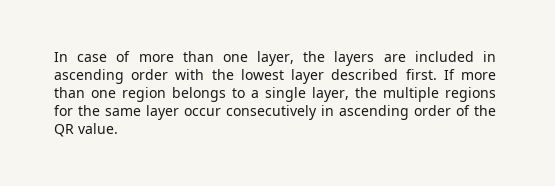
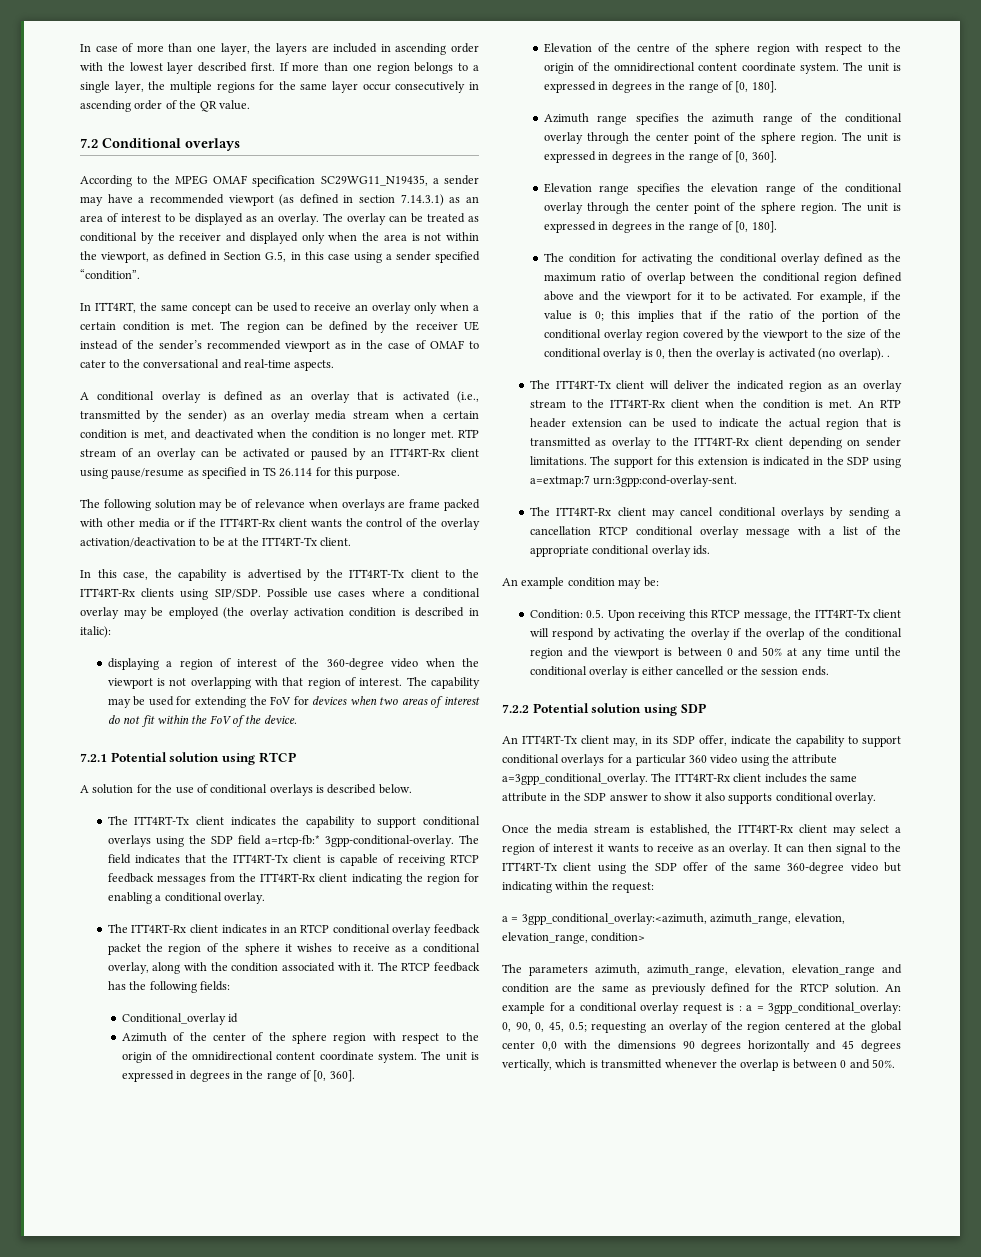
(118, 128) none -> [80,138,240,151] [80,175,479,187] [80,194,479,206] [80,213,479,225] [80,232,479,244] [80,251,480,263] [80,269,140,280] [80,302,479,314] [80,321,479,333] [80,340,479,352] [80,359,335,371] [80,391,479,403] [80,410,479,422] [80,429,480,441] [80,448,480,460] [80,467,401,479] [80,499,480,511] [80,518,481,530] [80,537,352,547] [80,569,479,581] [80,588,481,600] [80,607,480,619] [80,626,111,638] [107,658,479,670] [107,677,480,689] [107,696,481,708] [107,715,297,727] [80,752,296,765] [80,784,412,796] [107,816,481,828] [107,835,479,847] [107,854,479,866] [107,873,479,885] [107,892,265,904] [107,924,480,936] [107,943,480,955] [107,962,480,974] [107,981,230,993] [121,1013,239,1025] [121,1032,480,1044] [121,1051,480,1063] [121,1070,355,1082] [543,43,901,55] [543,62,902,74] [543,81,777,93] [543,113,902,125] [543,132,902,144] [543,151,777,163] [543,183,903,195] [543,202,902,214] [543,221,777,233] [543,253,902,265] [543,272,902,284] [543,291,901,303] [543,310,901,322] [543,329,902,341] [543,348,890,360] [529,380,902,392] [529,399,901,409] [529,418,901,430] [529,437,901,449] [529,456,901,468] [529,475,738,487] [529,507,902,519] [529,526,901,538] [529,545,710,557] [502,577,659,589] [529,609,901,621] [529,628,902,640] [529,647,901,659] [529,666,829,678] [502,703,706,716] [502,735,901,747] [502,754,838,766] [502,773,858,785] [502,792,877,804] [502,824,901,836] [502,843,901,855] [502,862,901,874] [502,881,655,893] [502,913,845,925] [502,932,646,944] [502,964,902,976] [502,983,901,995] [502,1002,901,1014] [502,1021,903,1033] [502,1040,901,1052] [502,1059,896,1071] // 7.2 Conditional overlays // According to the MPEG OMAF specification SC29WG11_N19435, a sender may have a recommended viewport (as defined in section 7.14.3.1) as an area of interest to be displayed as an overlay. The overlay can be treated as conditional by the receiver and displayed only when the area is not within the viewport, as defined in Section G.5, in this case using a sender specified “condition”. // In ITT4RT, the same concept can be used to receive an overlay only when a certain condition is met. The region can be defined by the receiver UE instead of the sender’s recommended viewport as in the case of OMAF to cater to the conversational and real-time aspects. // A conditional overlay is defined as an overlay that is activated (i.e., transmitted by the sender) as an overlay media stream when a certain condition is met, and deactivated when the condition is no longer met. RTP stream of an overlay can be activated or paused by an ITT4RT-Rx client using pause/resume as specified in TS 26.114 for this purpose. // The following solution may be of relevance when overlays are frame packed with other media or if the ITT4RT-Rx client wants the control of the overlay activation/deactivation to be at the ITT4RT-Tx client. // In this case, the capability is advertised by the ITT4RT-Tx client to the ITT4RT-Rx clients using SIP/SDP. Possible use cases where a conditional overlay may be employed (the overlay activation condition is described in italic): // displaying a region of interest of the 360-degree video when the viewport is not overlapping with that region of interest. The capability may be used for extending the FoV for devices when two areas of interest do not fit within the FoV of the device. // 7.2.1 Potential solution using RTCP // A solution for the use of conditional overlays is described below. // The ITT4RT-Tx client indicates the capability to support conditional overlays using the SDP field a=rtcp-fb:* 3gpp-conditional-overlay. The field indicates that the ITT4RT-Tx client is capable of receiving RTCP feedback messages from the ITT4RT-Rx client indicating the region for enabling a conditional overlay. // The ITT4RT-Rx client indicates in an RTCP conditional overlay feedback packet the region of the sphere it wishes to receive as a conditional overlay, along with the condition associated with it. The RTCP feedback has the following fields: // Conditional_overlay id // Azimuth of the center of the sphere region with respect to the origin of the omnidirectional content coordinate system. The unit is expressed in degrees in the range of [0, 360]. // Elevation of the centre of the sphere region with respect to the origin of the omnidirectional content coordinate system. The unit is expressed in degrees in the range of [0, 180]. // Azimuth range specifies the azimuth range of the conditional overlay through the center point of the sphere region. The unit is expressed in degrees in the range of [0, 360]. // Elevation range specifies the elevation range of the conditional overlay through the center point of the sphere region. The unit is expressed in degrees in the range of [0, 180]. // The condition for activating the conditional overlay defined as the maximum ratio of overlap between the conditional region defined above and the viewport for it to be activated. For example, if the value is 0; this implies that if the ratio of the portion of the conditional overlay region covered by the viewport to the size of the conditional overlay is 0, then the overlay is activated (no overlap). . // The ITT4RT-Tx client will deliver the indicated region as an overlay stream to the ITT4RT-Rx client when the condition is met. An RTP header extension can be used to indicate the actual region that is transmitted as overlay to the ITT4RT-Rx client depending on sender limitations. The support for this extension is indicated in the SDP using a=extmap:7 urn:3gpp:cond-overlay-sent. // The ITT4RT-Rx client may cancel conditional overlays by sending a cancellation RTCP conditional overlay message with a list of the appropriate conditional overlay ids. // An example condition may be: // Condition: 0.5. Upon receiving this RTCP message, the ITT4RT-Tx client will respond by activating the overlay if the overlap of the conditional region and the viewport is between 0 and 50% at any time until the conditional overlay is either cancelled or the session ends. // 7.2.2 Potential solution using SDP // An ITT4RT-Tx client may, in its SDP offer, indicate the capability to support conditional overlays for a particular 360 video using the attribute a=3gpp_conditional_overlay. The ITT4RT-Rx client includes the same attribute in the SDP answer to show it also supports conditional overlay. // Once the media stream is established, the ITT4RT-Rx client may select a region of interest it wants to receive as an overlay. It can then signal to the ITT4RT-Tx client using the SDP offer of the same 360-degree video but indicating within the request: // a = 3gpp_conditional_overlay:<azimuth, azimuth_range, elevation, elevation_range, condition> // The parameters azimuth, azimuth_range, elevation, elevation_range and condition are the same as previously defined for the RTCP solution. An example for a conditional overlay request is : a = 3gpp_conditional_overlay: 0, 90, 0, 45, 0.5; requesting an overlay of the region centered at the global center 0,0 with the dimensions 90 degrees horizontally and 45 degrees vertically, which is transmitted whenever the overlap is between 0 and 50%.

